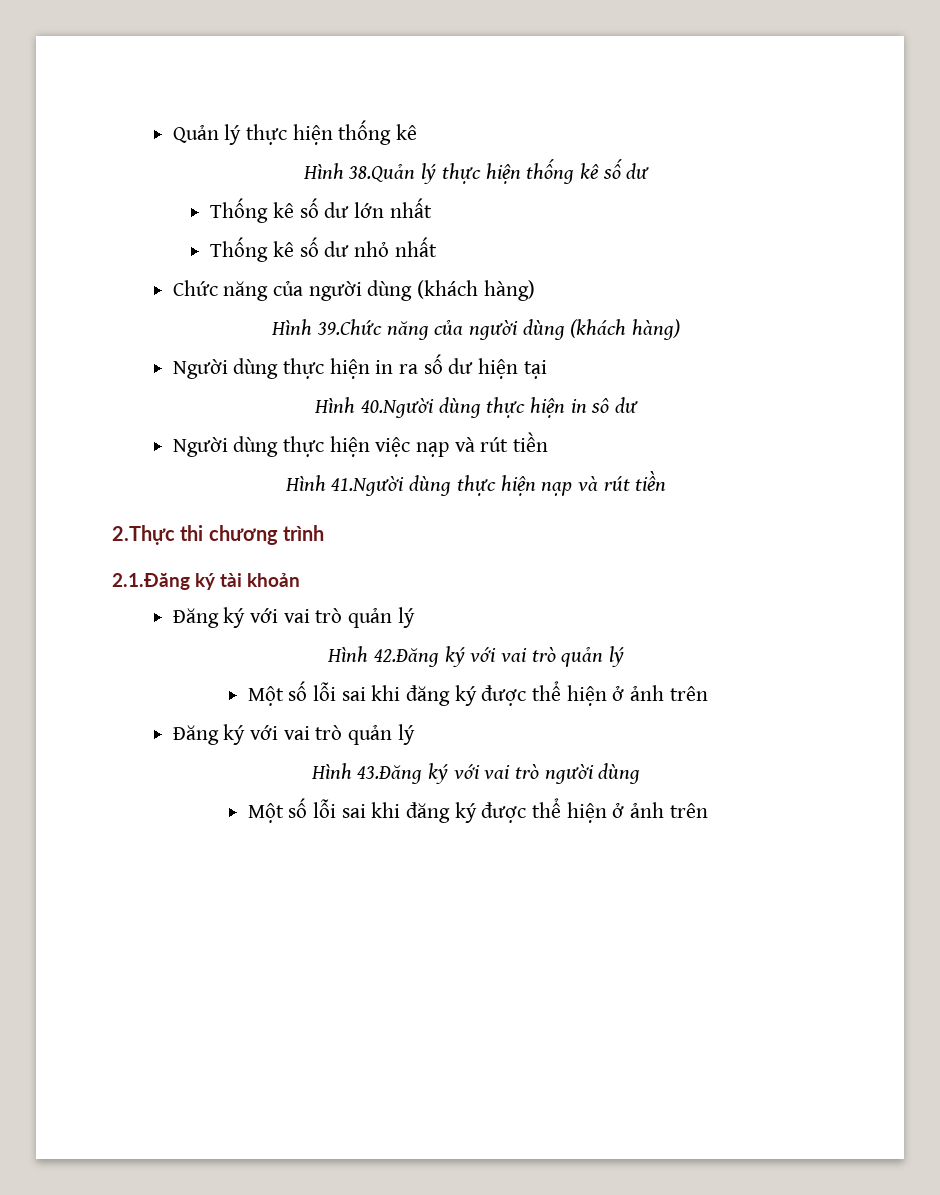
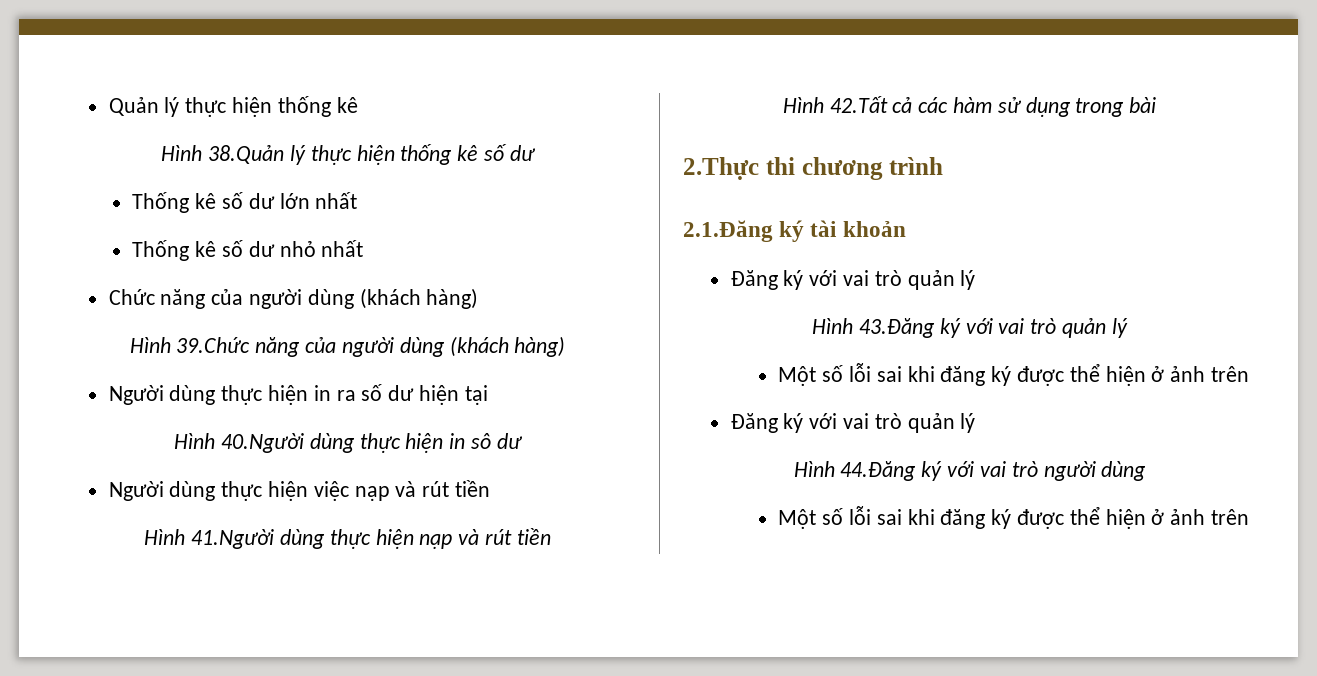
(667, 480) none -> [782,96,1157,117] // Hình 42.Tất cả các hàm sử dụng trong bài
[373,648,439,667] 42.Đăng -> [858,318,935,338] 43.Đăng
[357,765,423,784] 43.Đăng -> [840,461,917,481] 44.Đăng

